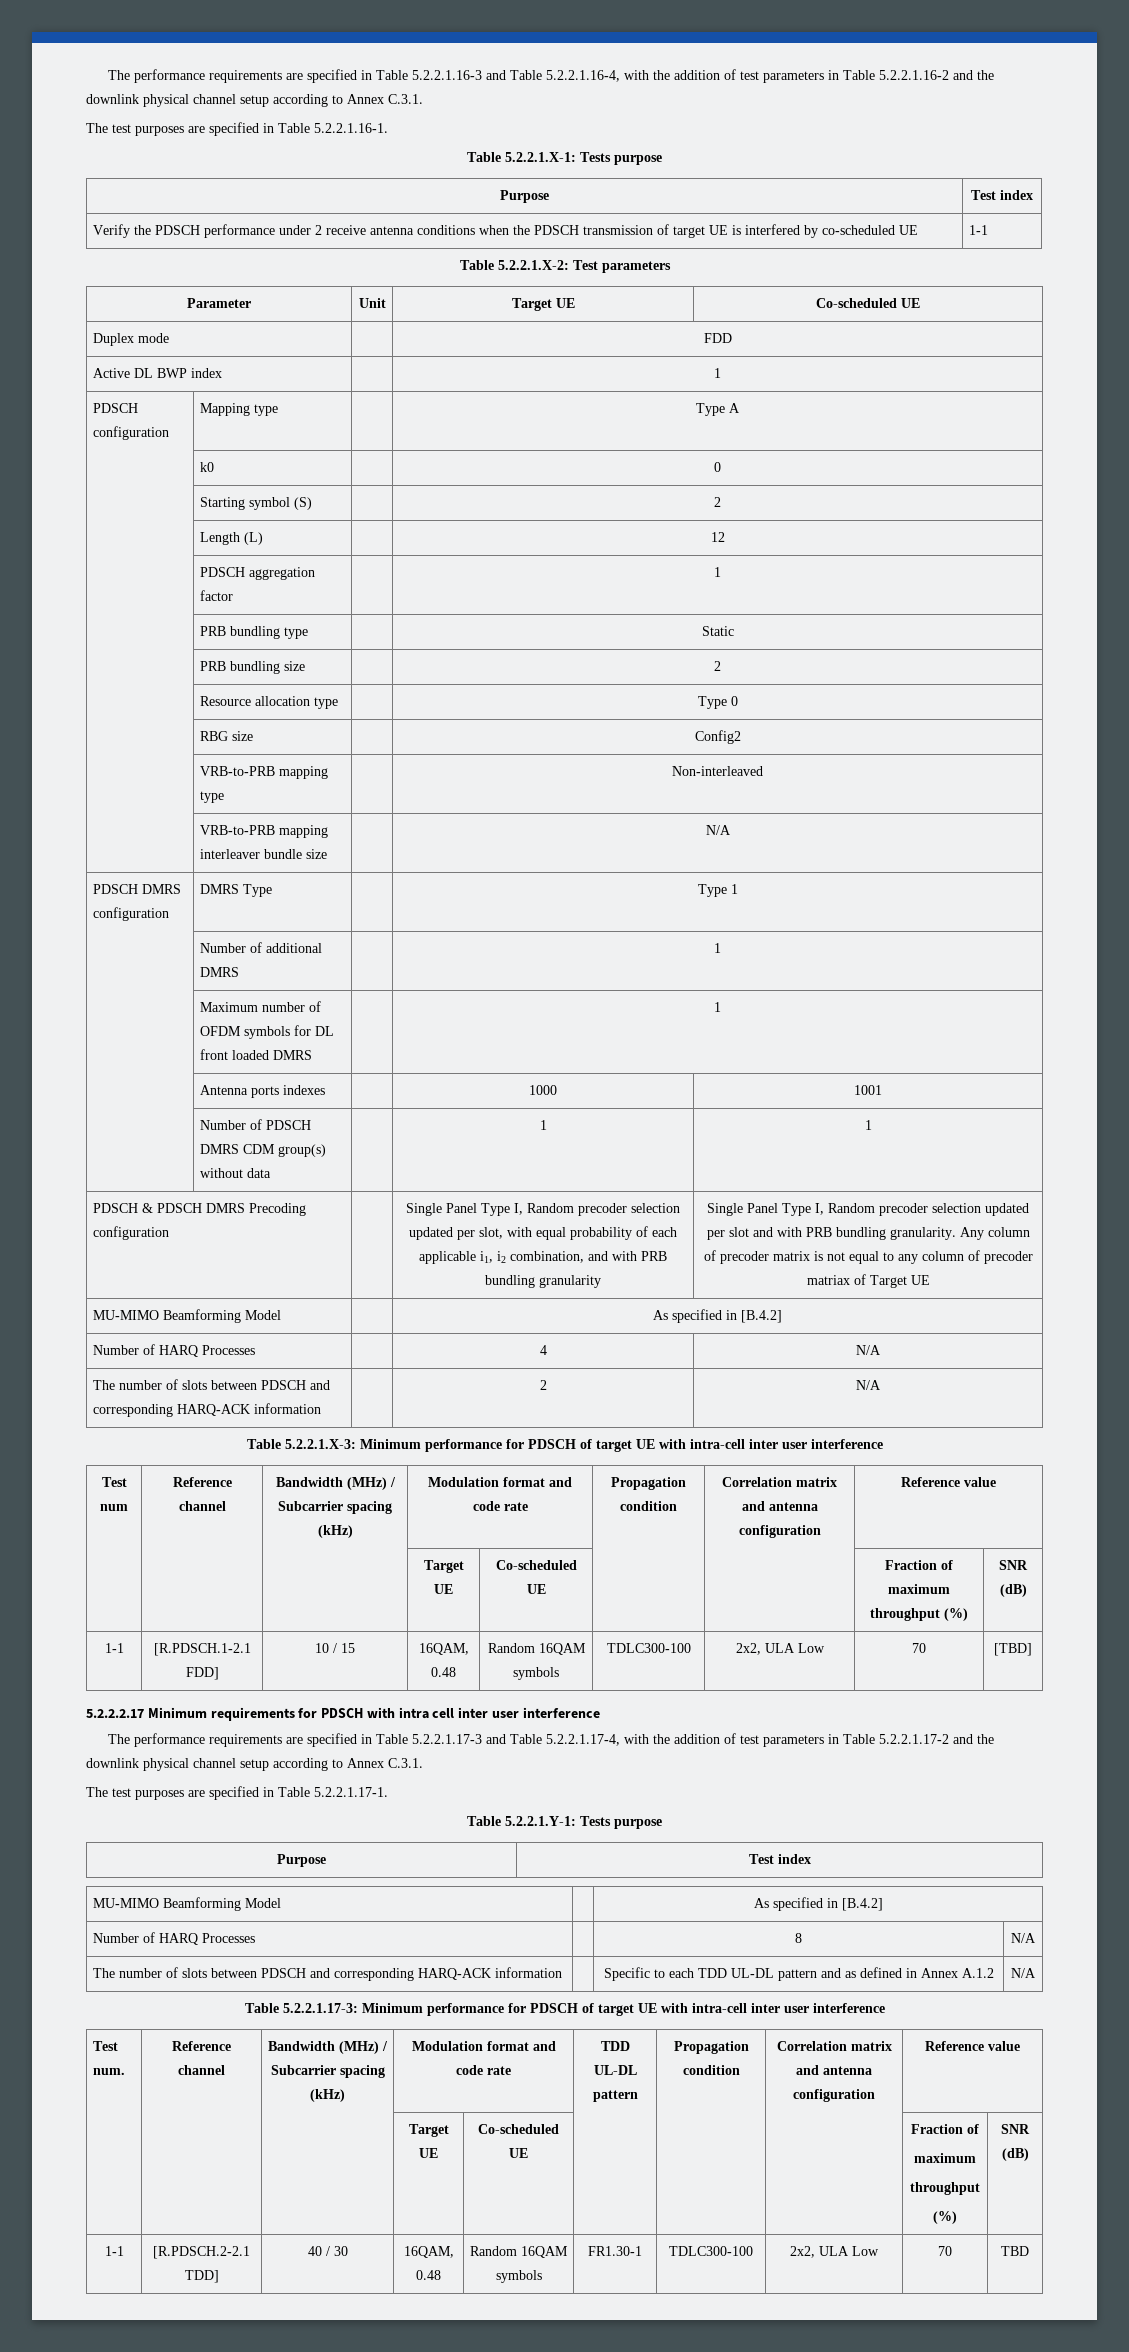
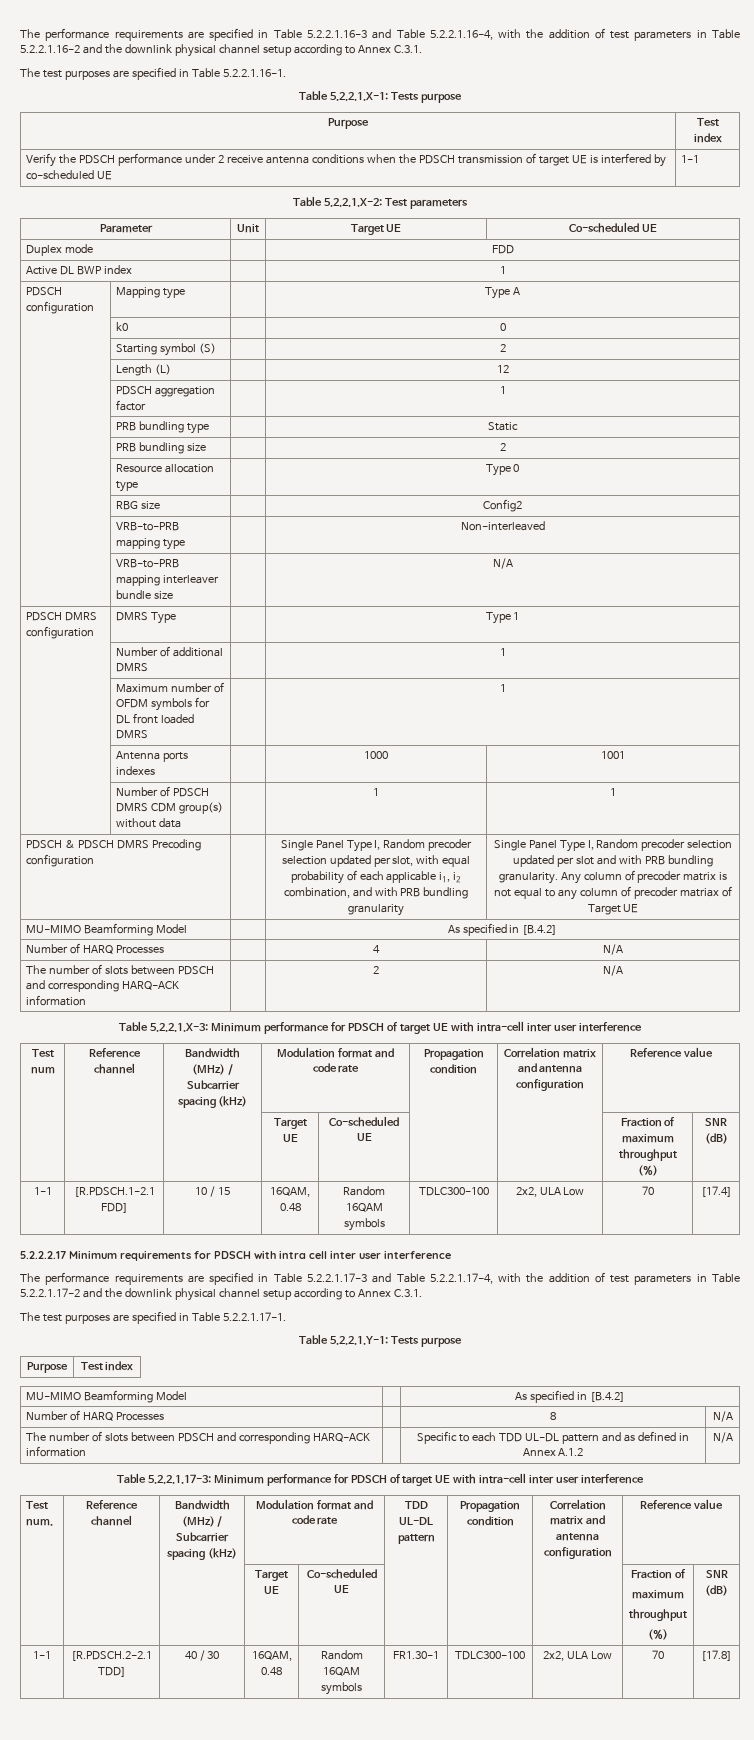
[994,1643,1032,1656] [TBD] -> [700,1186,732,1197] [17.4]
[1001,2246,1029,2256] TBD -> [701,1650,732,1661] [17.8]

